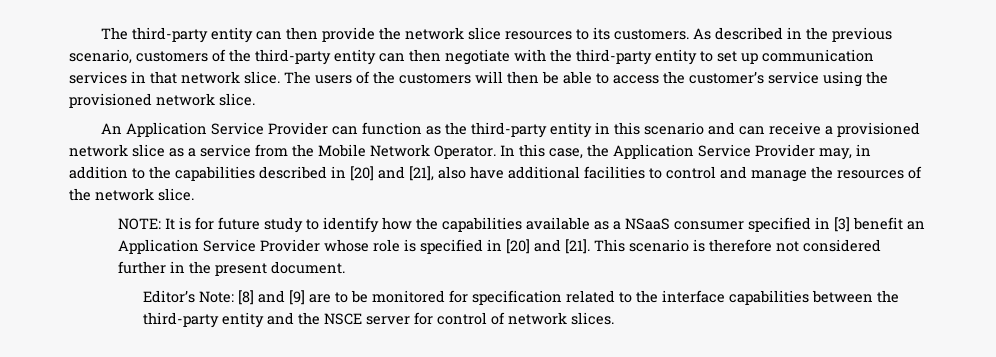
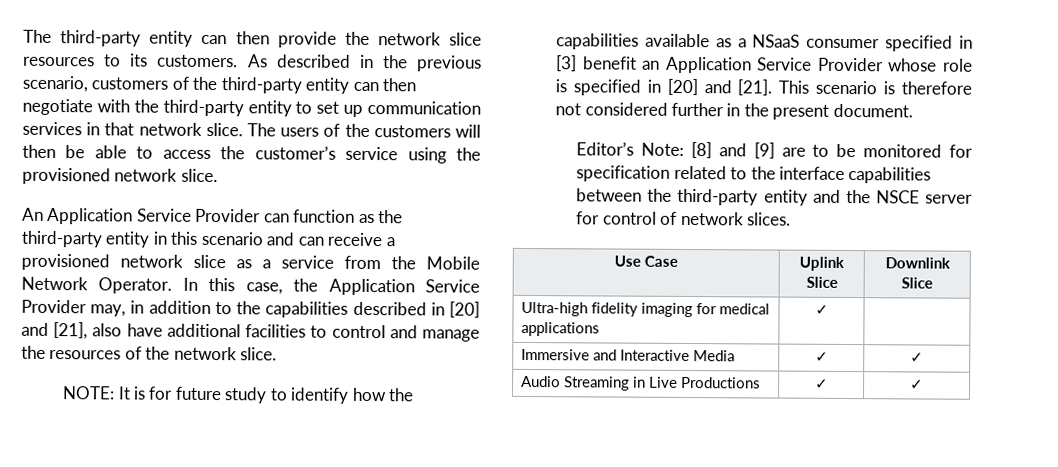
(615, 318) none -> [613,255,679,267] [799,256,845,271] [805,276,838,288] [884,257,951,269] [901,277,933,289] [520,301,770,318] [520,321,600,337] [814,304,829,315] [520,348,735,362] [814,351,829,362] [910,352,924,363] [520,375,761,391] [814,378,829,389] [910,379,924,390] // Use Case | Uplink Slice | Downlink Slice // Ultra-high fidelity imaging for medical applications | ✓ | // Immersive and Interactive Media | ✓ | ✓ // Audio Streaming in Live Productions | ✓ | ✓

